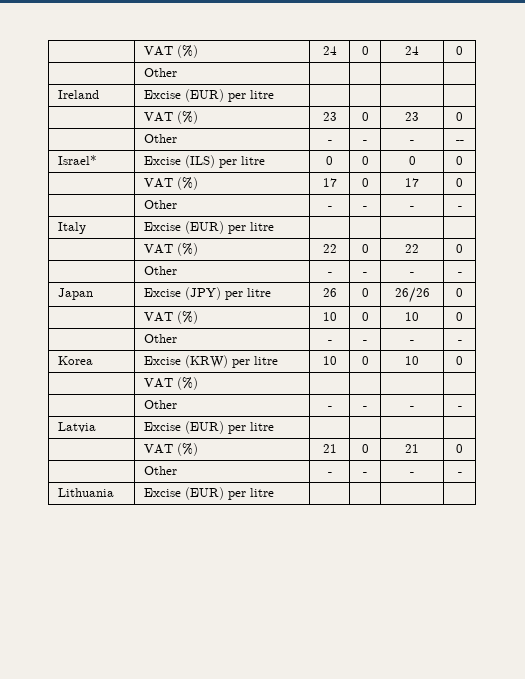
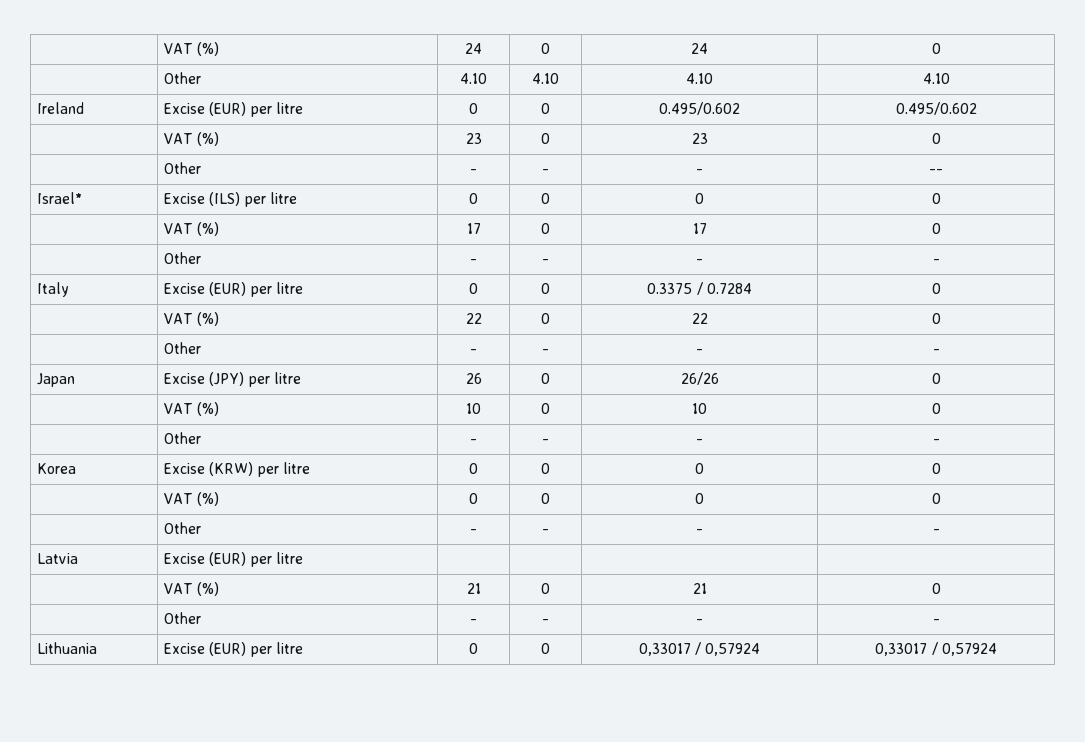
(178, 72) | | | -> [460,73,487,84] [532,73,559,84] [686,73,713,84] [922,73,950,84] 4.10 | 4.10 | 4.10 | 4.10
(275, 94) | | | -> [469,103,478,114] [541,103,550,114] [659,102,740,115] [895,102,977,115] 0 | 0 | 0.495/0.602 | 0.495/0.602
(275, 226) | | | -> [469,283,478,294] [541,283,550,294] [647,282,752,295] [931,283,941,294] 0 | 0 | 0.3375 / 0.7284 | 0
[322,356,337,365] [361,356,369,365] [405,356,419,365] [456,356,463,365] [144,377,199,390] 10 | 0 | 10 | 0 // | VAT (%) | | | | -> [469,463,478,474] [541,463,550,474] [695,463,704,474] [931,463,941,474] [164,492,220,506] [469,493,478,504] [541,493,550,504] [695,493,704,504] [931,493,941,504] 0 | 0 | 0 | 0 // | VAT (%) | 0 | 0 | 0 | 0
(275, 492) | | | -> [469,643,478,654] [541,643,550,654] [638,642,761,656] [875,642,997,656] 0 | 0 | 0,33017 / 0,57924 | 0,33017 / 0,57924

